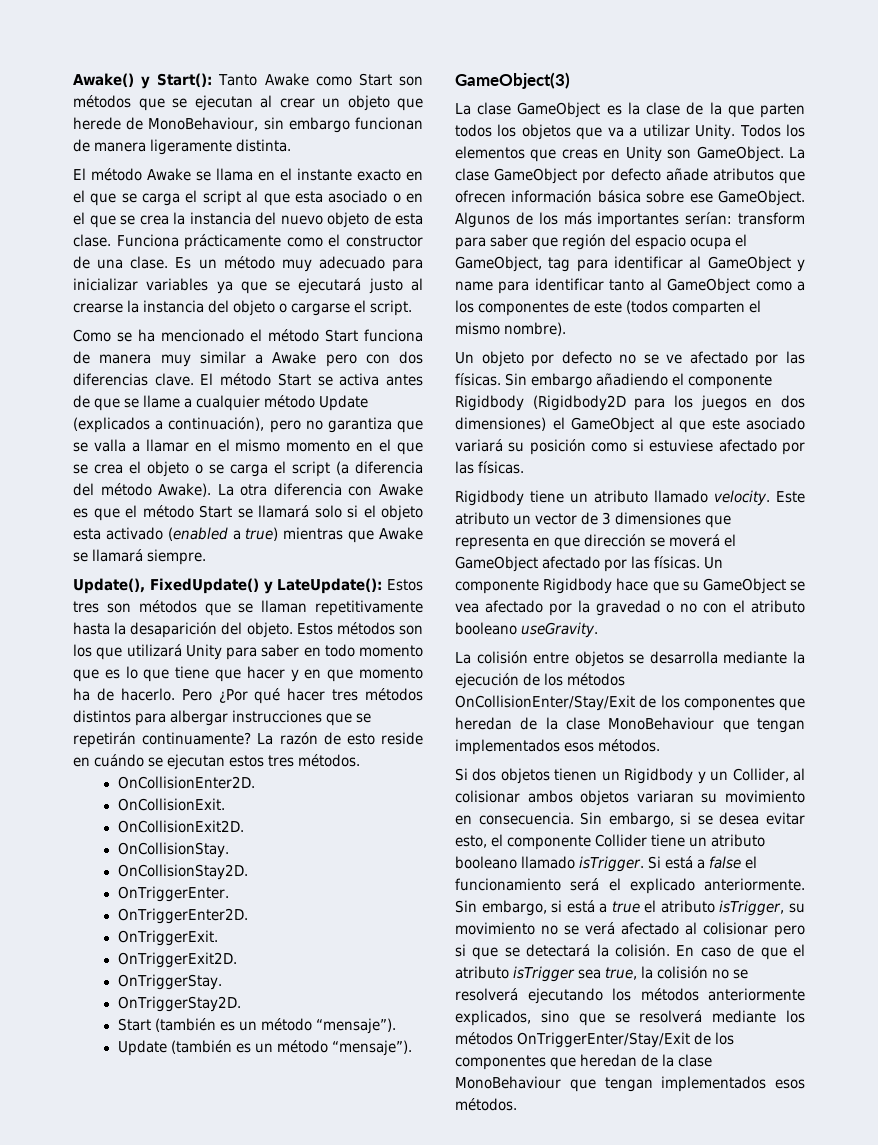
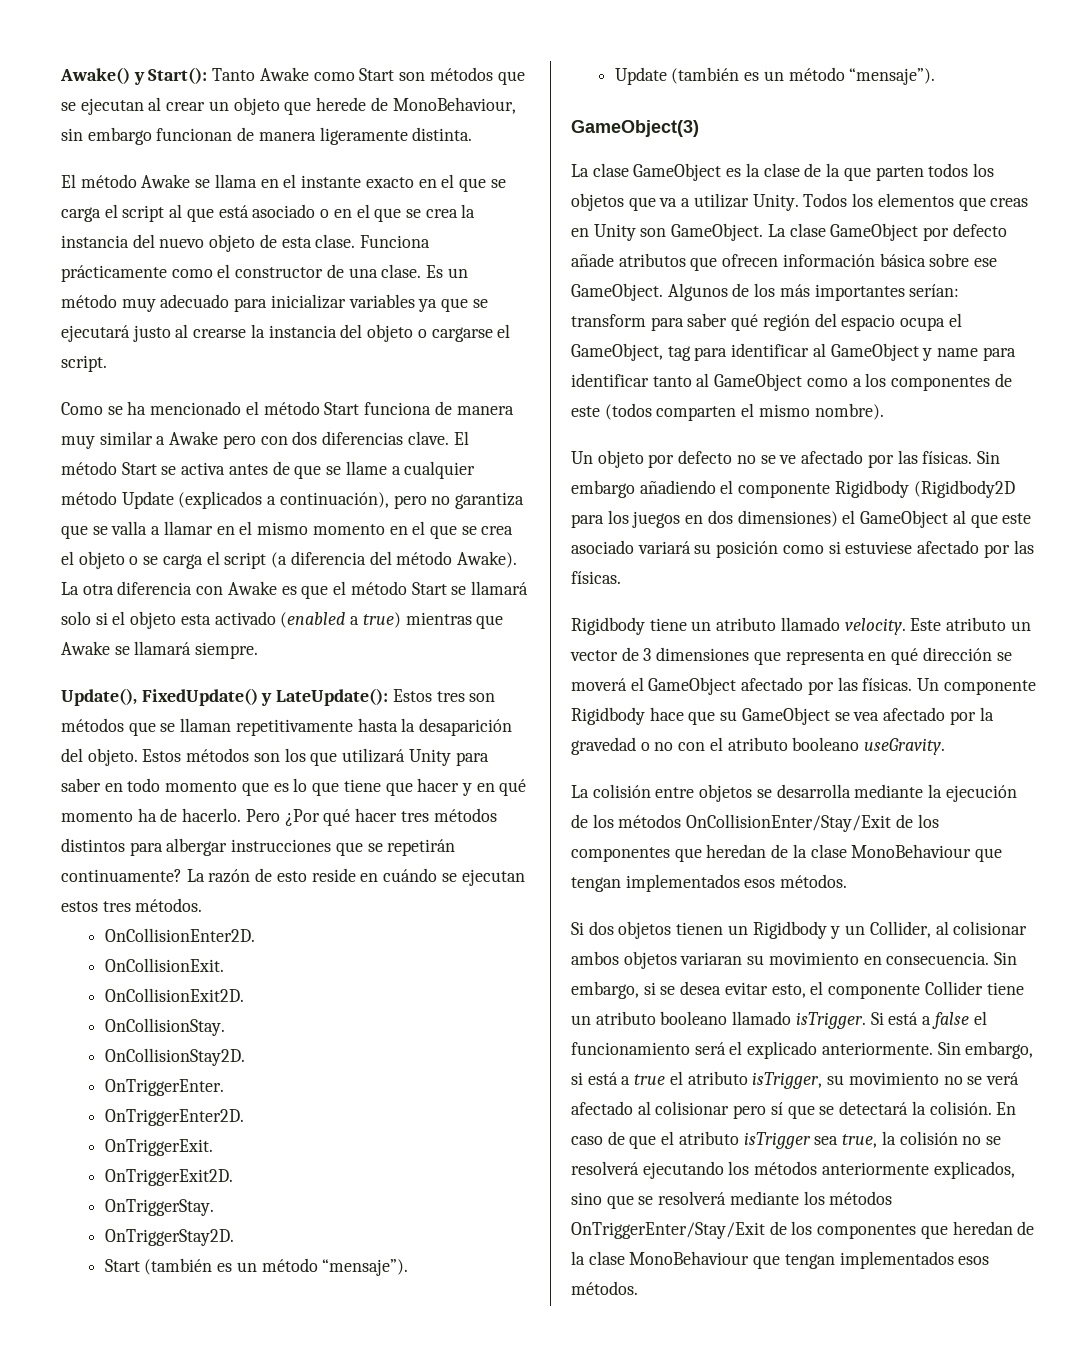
[294,191,323,203] esta -> [218,205,249,218] está
[327,669,354,682] que -> [499,779,527,796] qué
[532,237,559,250] que -> [731,314,759,331] qué
[554,537,581,550] que -> [891,648,919,665] qué
[455,944,466,957] si -> [770,1102,783,1115] sí

